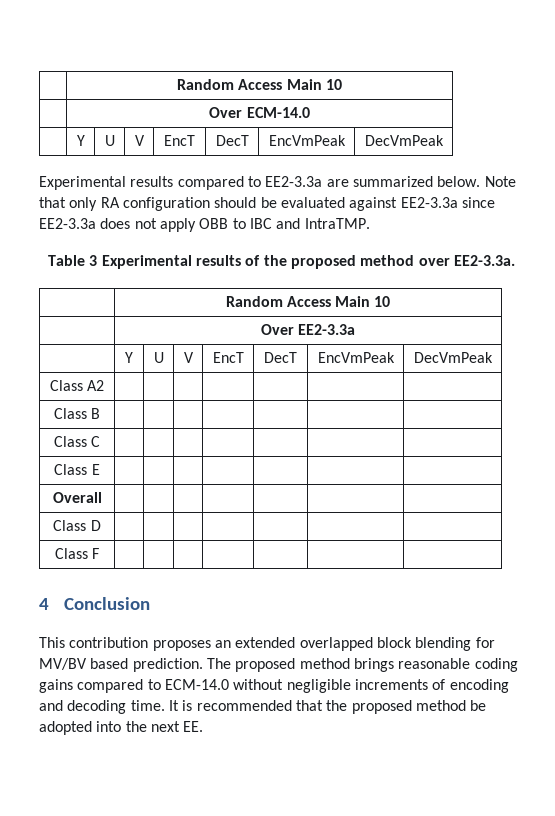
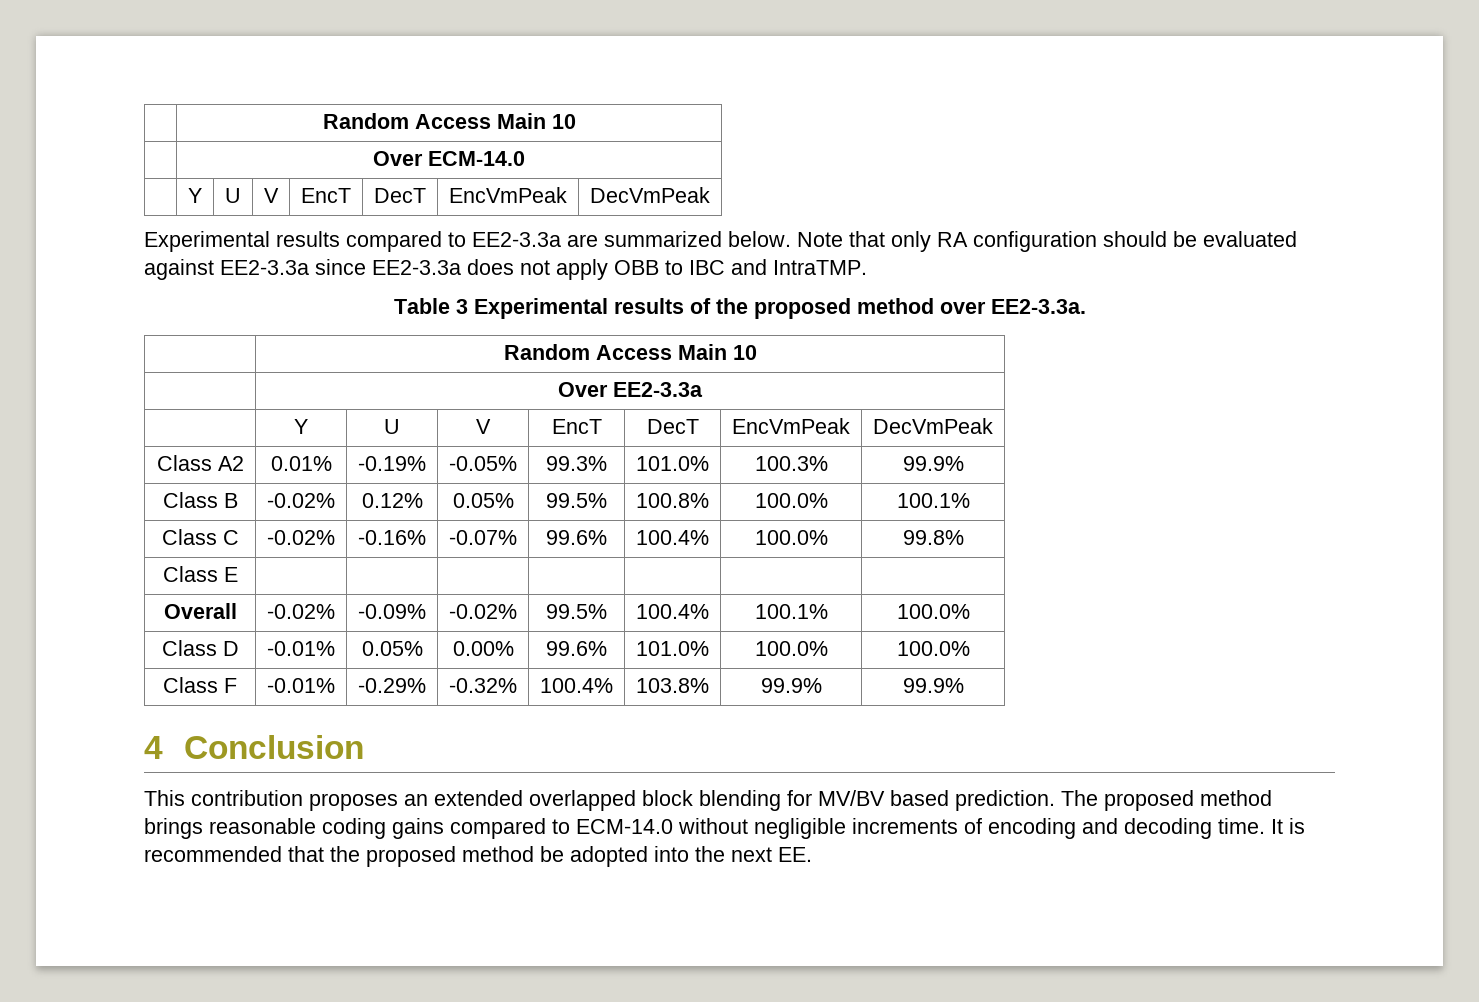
[53,408,101,419] [53,436,101,447] [54,464,100,475] [52,492,102,503] [53,520,101,531] [54,548,100,559] | | | | | | // Class B | | | | | | | // Class C | | | | | | | // Class E | | | | | | | // Overall | | | | | | | // Class D | | | | | | | // Class F | | | | | | | -> [270,456,332,471] [358,456,426,471] [449,456,517,471] [546,456,607,471] [636,456,709,471] [754,456,828,471] [902,456,964,471] [162,492,238,508] [267,493,335,508] [361,493,423,508] [452,493,514,508] [546,493,607,508] [636,493,709,508] [754,493,828,508] [896,493,970,508] [161,529,239,545] [267,530,335,545] [358,530,426,545] [449,530,517,545] [546,530,607,545] [636,530,709,545] [754,530,828,545] [902,530,964,545] [162,566,238,582] [163,603,237,619] [267,604,335,619] [358,604,426,619] [449,604,517,619] [546,604,607,619] [636,604,709,619] [754,604,828,619] [896,604,970,619] [161,640,239,656] [267,641,335,656] [361,641,423,656] [452,641,514,656] [546,641,607,656] [636,641,709,656] [754,641,828,656] [896,641,970,656] [163,677,237,693] [267,678,335,693] [358,678,426,693] [449,678,517,693] [540,678,613,693] [636,678,709,693] [760,678,822,693] [902,678,964,693] 0.01% | -0.19% | -0.05% | 99.3% | 101.0% | 100.3% | 99.9% // Class B | -0.02% | 0.12% | 0.05% | 99.5% | 100.8% | 100.0% | 100.1% // Class C | -0.02% | -0.16% | -0.07% | 99.6% | 100.4% | 100.0% | 99.8% // Class E | | | | | | | // Overall | -0.02% | -0.09% | -0.02% | 99.5% | 100.4% | 100.1% | 100.0% // Class D | -0.01% | 0.05% | 0.00% | 99.6% | 101.0% | 100.0% | 100.0% // Class F | -0.01% | -0.29% | -0.32% | 100.4% | 103.8% | 99.9% | 99.9%

